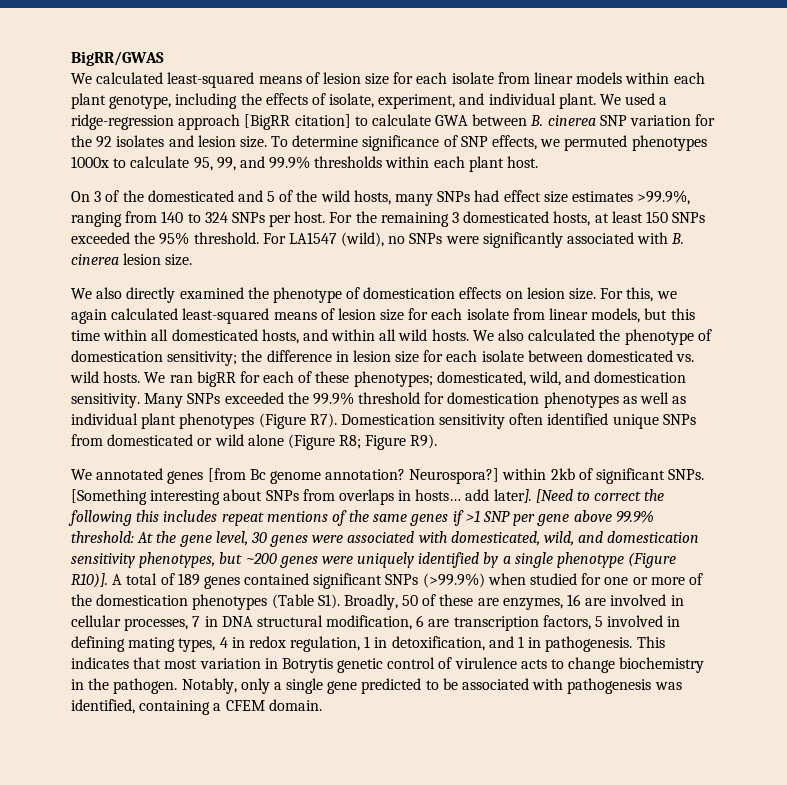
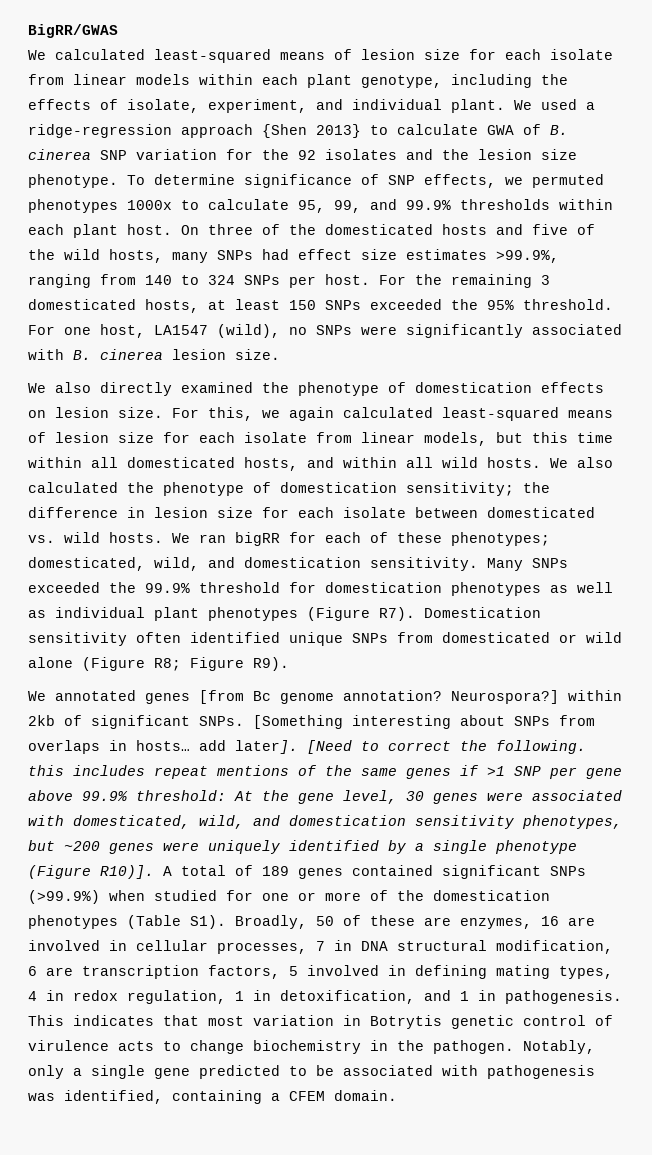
[244,114,351,130] [BigRR citation] -> [262,124,361,138] {Shen 2013}
[472,114,528,126] between -> [523,124,541,135] of
[197,135,267,148] lesion size. -> [442,149,577,160] [28,174,118,188] the lesion size phenotype.
[71,191,102,202] // On 3 -> [181,224,253,235] On three
[237,190,276,202] and 5 -> [442,224,568,235] hosts and five
(286, 238) none -> [64,324,145,338] one host,
[68,510,132,526] following -> [496,740,586,754] following.

